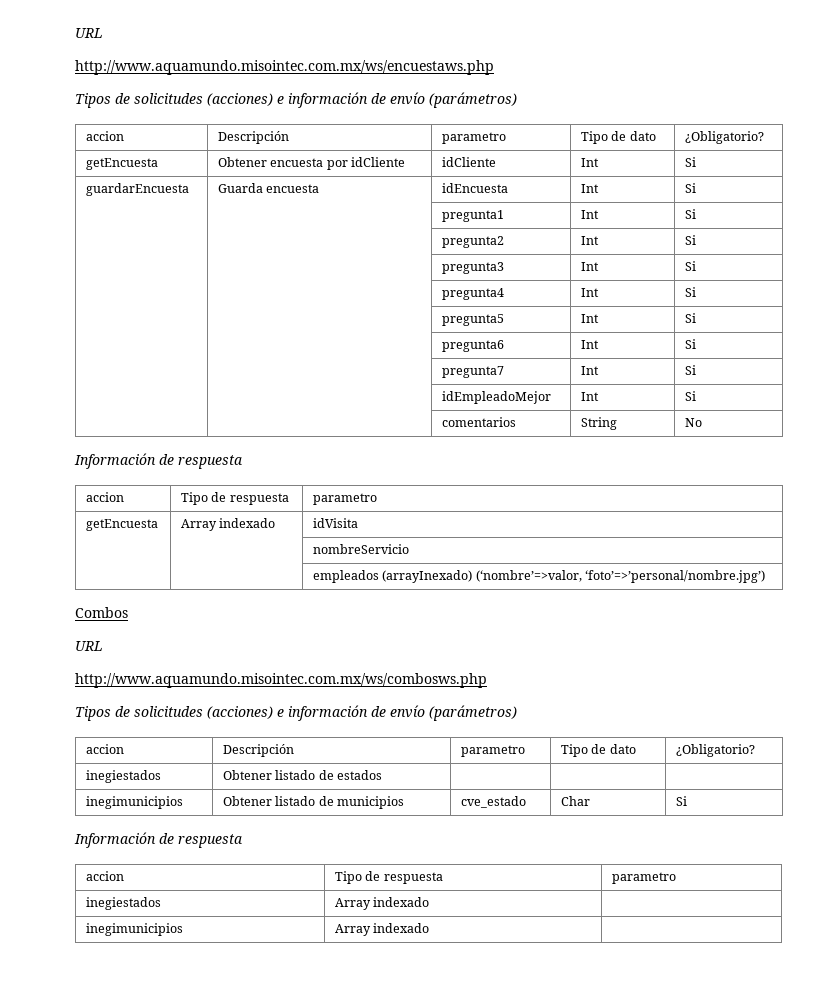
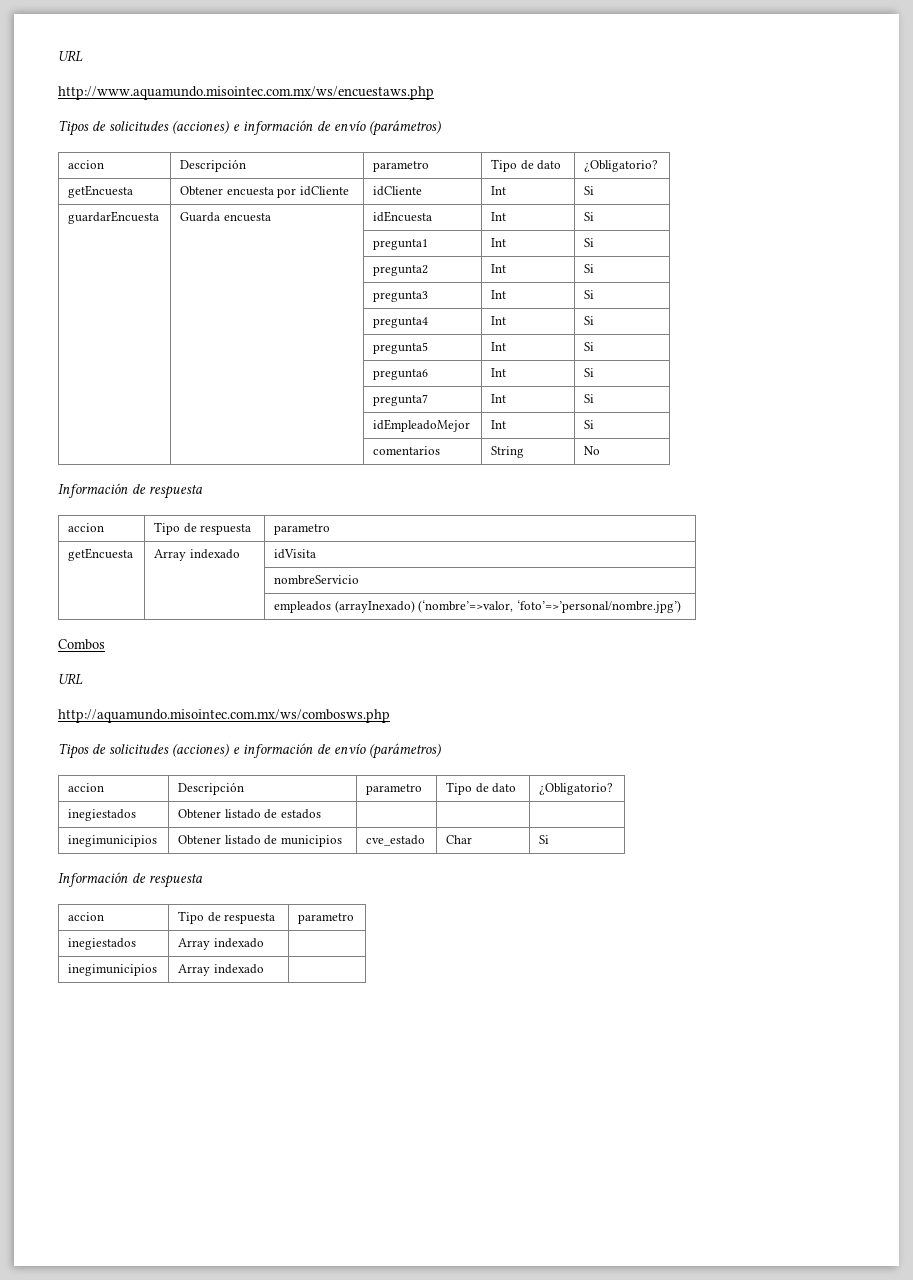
[75,673,487,688] http://www.aquamundo.misointec.com.mx/ws/combosws.php -> [58,709,390,723] http://aquamundo.misointec.com.mx/ws/combosws.php

